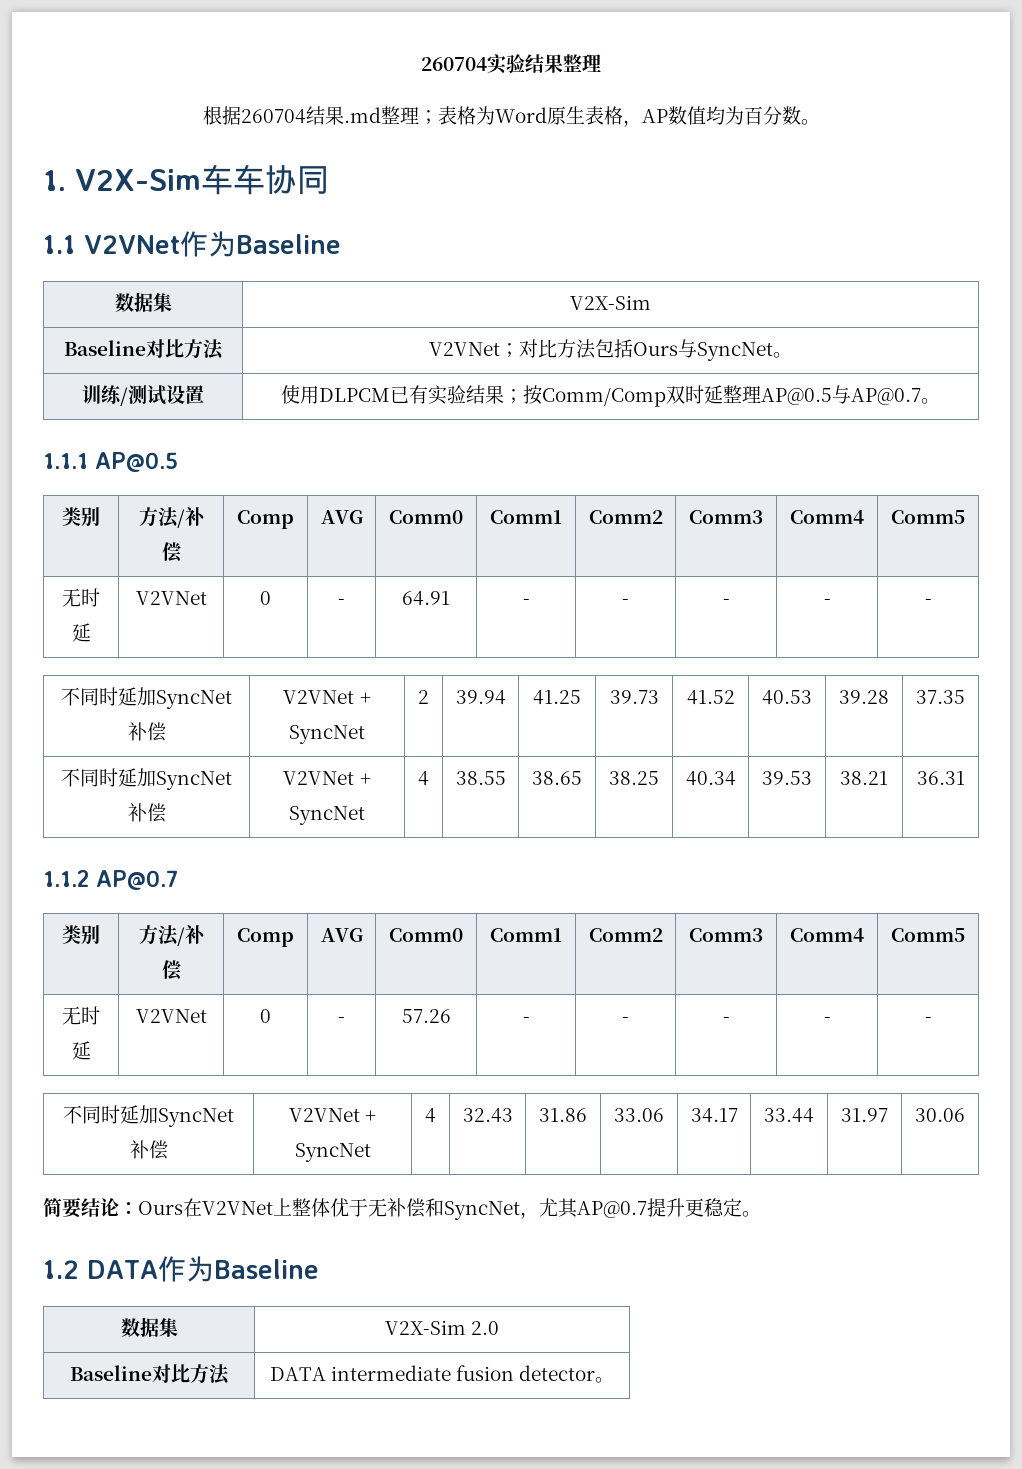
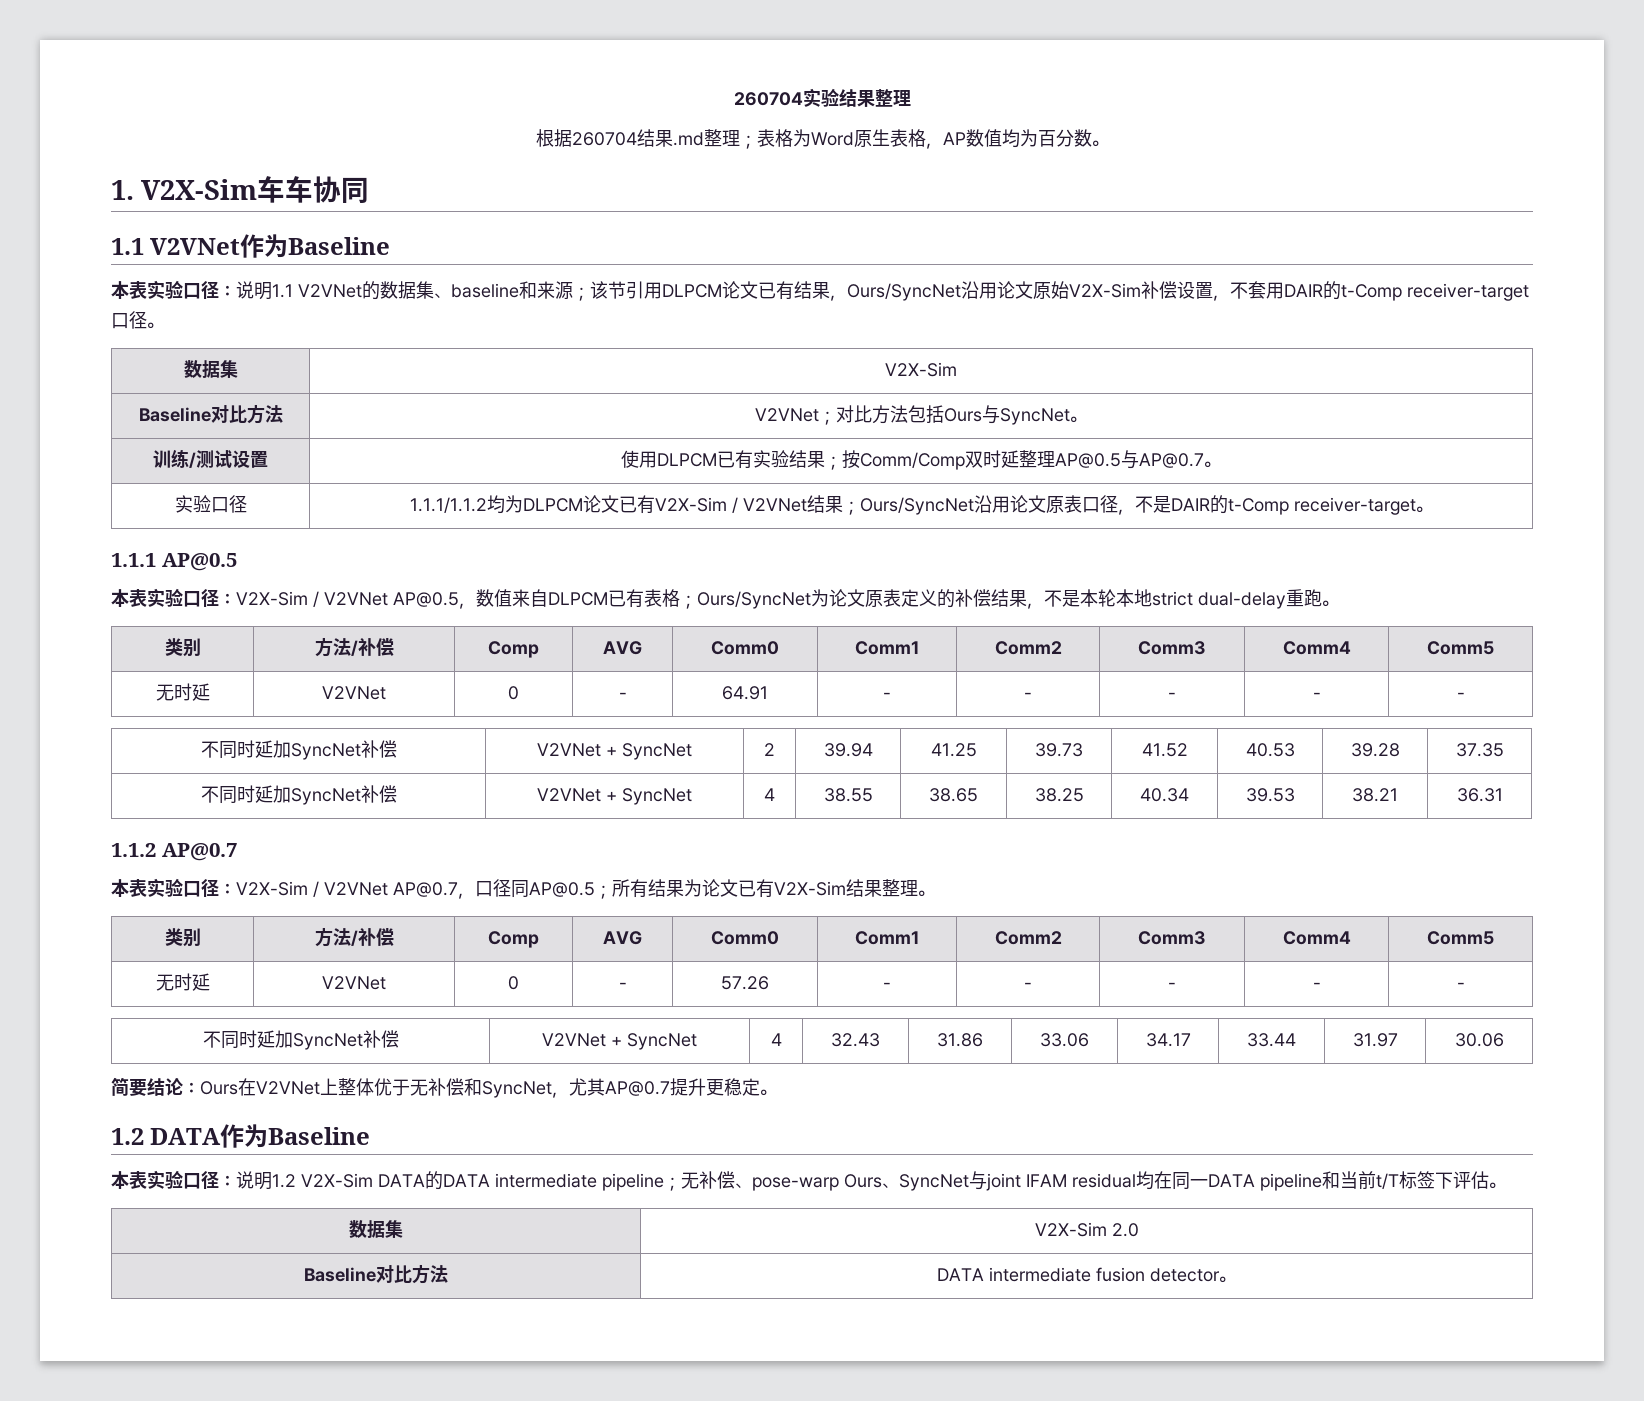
(341, 244) none -> [111,280,1529,301] [111,311,164,329] // 本表实验口径：说明1.1 V2VNet的数据集、baseline和来源；该节引用DLPCM论文已有结果，Ours/SyncNet沿用论文原始V2X-Sim补偿设置，不套用DAIR的t-Comp receiver-target口径。
[43,452,178,472] // 1.1.1 AP@0.5 -> [174,495,247,513] [409,495,1433,515] [111,553,237,571] [111,588,1339,609] // 实验口径 | 1.1.1/1.1.2均为DLPCM论文已有V2X-Sim / V2VNet结果；Ours/SyncNet沿用论文原表口径，不是DAIR的t-Comp receiver-target。 // 1.1.1 AP@0.5 // 本表实验口径：V2X-Sim / V2VNet AP@0.5，数值来自DLPCM已有表格；Ours/SyncNet为论文原表定义的补偿结果，不是本轮本地strict dual-delay重跑。
(178, 880) none -> [111,878,935,899] // 本表实验口径：V2X-Sim / V2VNet AP@0.7，口径同AP@0.5；所有结果为论文已有V2X-Sim结果整理。
(319, 1269) none -> [111,1170,1506,1191] // 本表实验口径：说明1.2 V2X-Sim DATA的DATA intermediate pipeline；无补偿、pose-warp Ours、SyncNet与joint IFAM residual均在同一DATA pipeline和当前t/T标签下评估。

